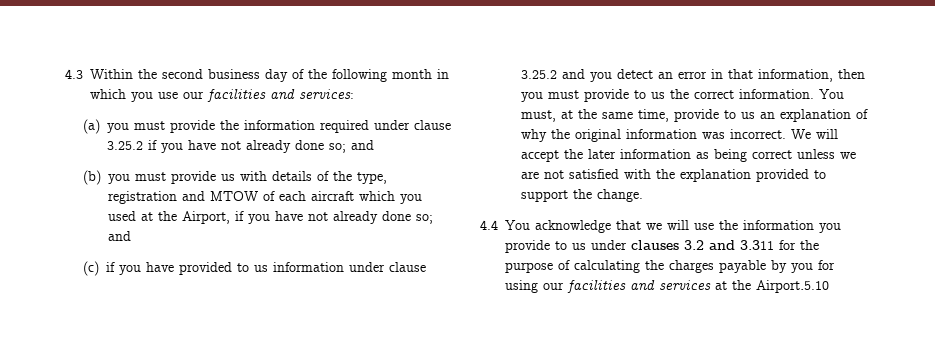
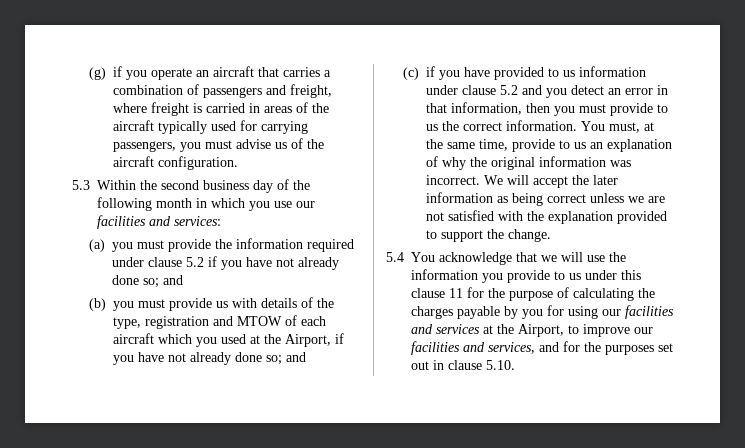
[65,69,83,79] 4.3 -> [89,66,332,80] [113,84,333,98] [113,102,330,116] [113,120,309,134] [113,138,325,152] [113,156,239,170] [72,180,90,190] (g) if you operate an aircraft that carries a combination of passengers and freight, where freight is carried in areas of the aircraft typically used for carrying passengers, you must advise us of the aircraft configuration. // 5.3
[107,141,144,150] 3.25.2 -> [186,257,205,267] 5.2
[521,70,558,79] 3.25.2 -> [500,85,519,95] 5.2
[480,220,498,230] 4.4 -> [386,252,404,262] 5.4
[631,240,774,250] clauses 3.2 and 3.311 -> [621,270,641,280] [411,288,463,298] this clause 11
[756,280,829,293] Airport.5.10 -> [518,324,653,337] [411,341,673,355] [411,360,515,370] Airport, to improve our facilities and services, and for the purposes set out in clause 5.10.

